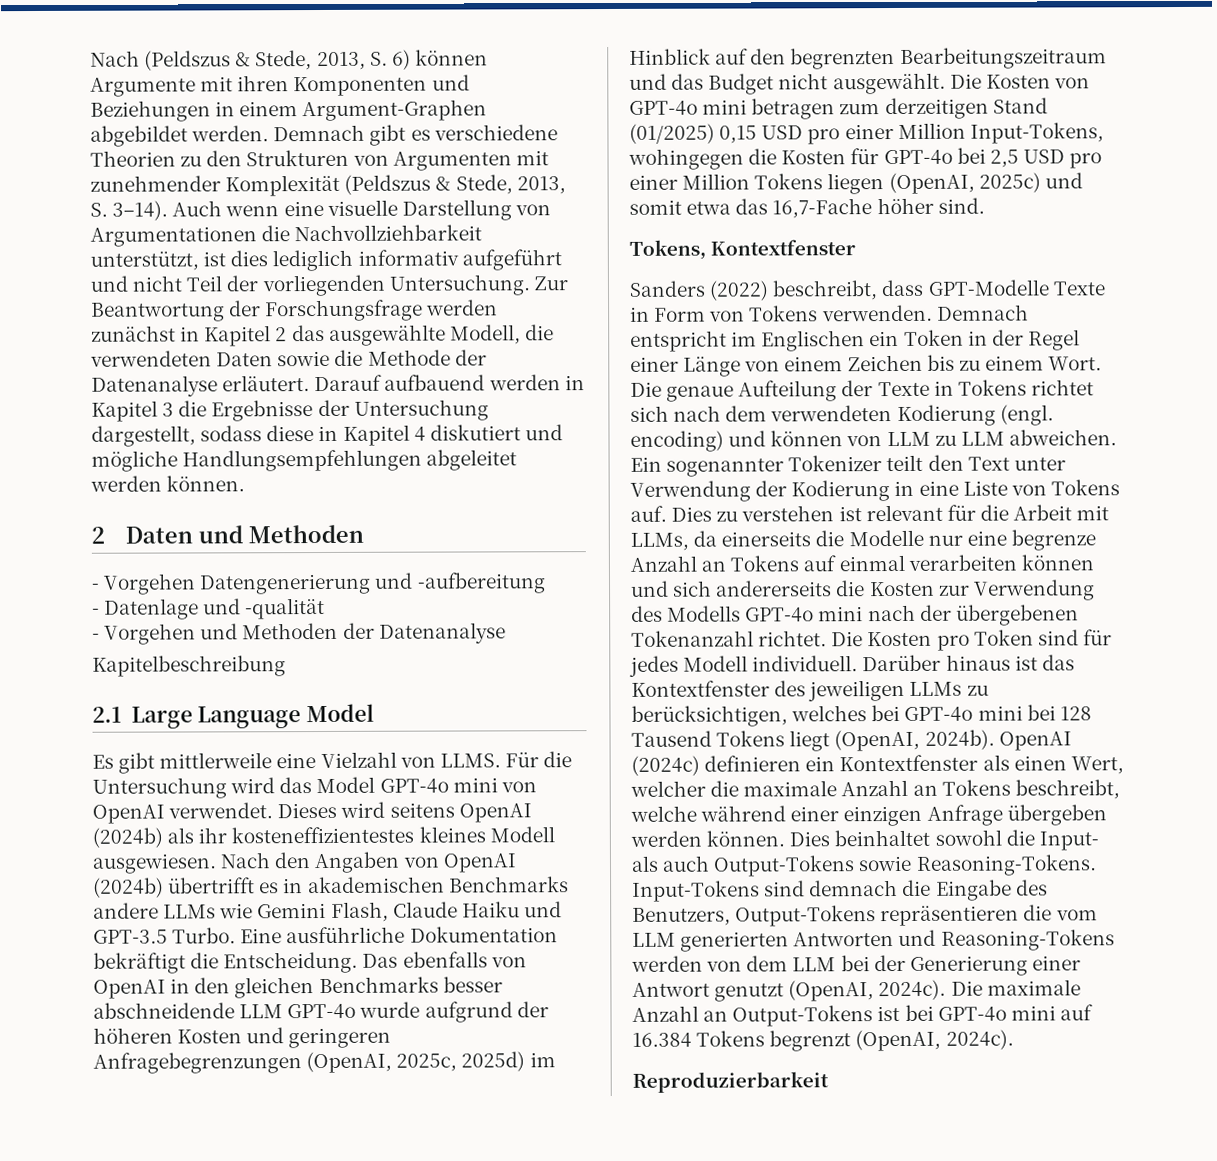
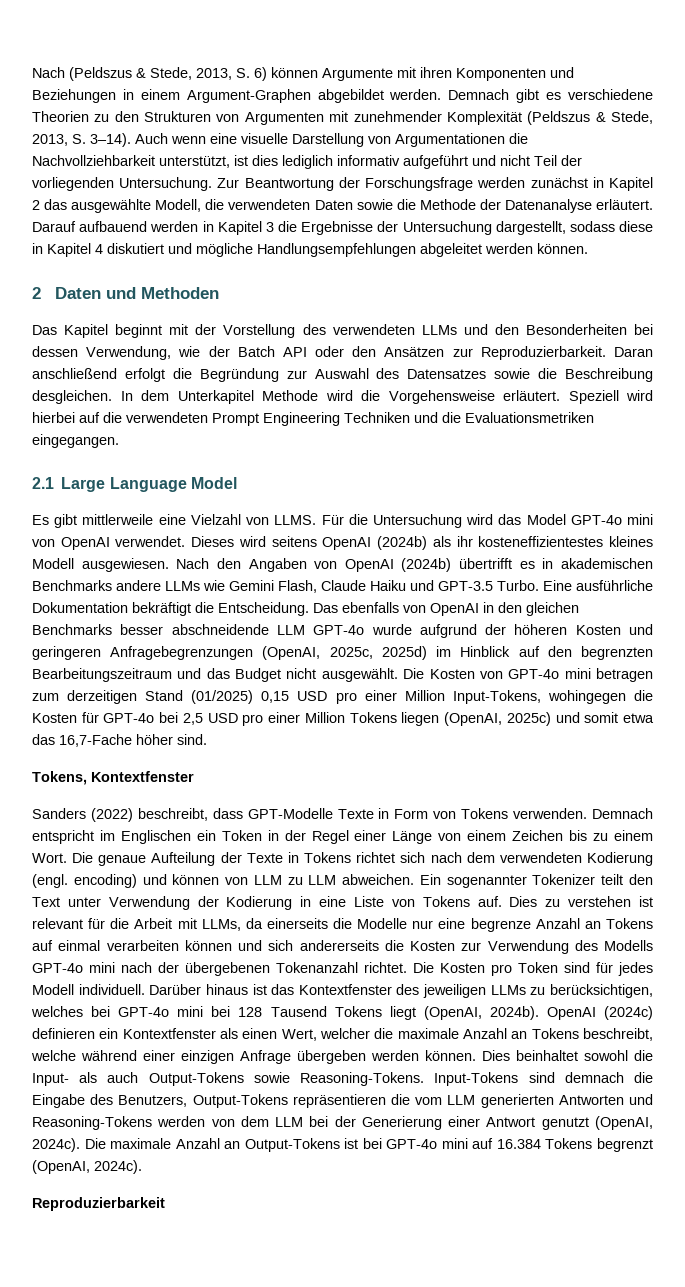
[92,572,546,595] [92,597,326,620] [92,622,506,645] [92,655,286,677] - Vorgehen Datengenerierung und -aufbereitung // - Datenlage und -qualität // - Vorgehen und Methoden der Datenanalyse // Kapitelbeschreibung -> [32,324,653,338] [32,346,653,360] [32,368,653,382] [32,390,653,404] [32,412,594,426] [32,434,119,448] Das Kapitel beginnt mit der Vorstellung des verwendeten LLMs und den Besonderheiten bei dessen Verwendung, wie der Batch API oder den Ansätzen zur Reproduzierbarkeit. Daran anschließend erfolgt die Begründung zur Auswahl des Datensatzes sowie die Beschreibung desgleichen. In dem Unterkapitel Methode wird die Vorgehensweise erläutert. Speziell wird hierbei auf die verwendeten Prompt Engineering Techniken und die Evaluationsmetriken eingegangen.

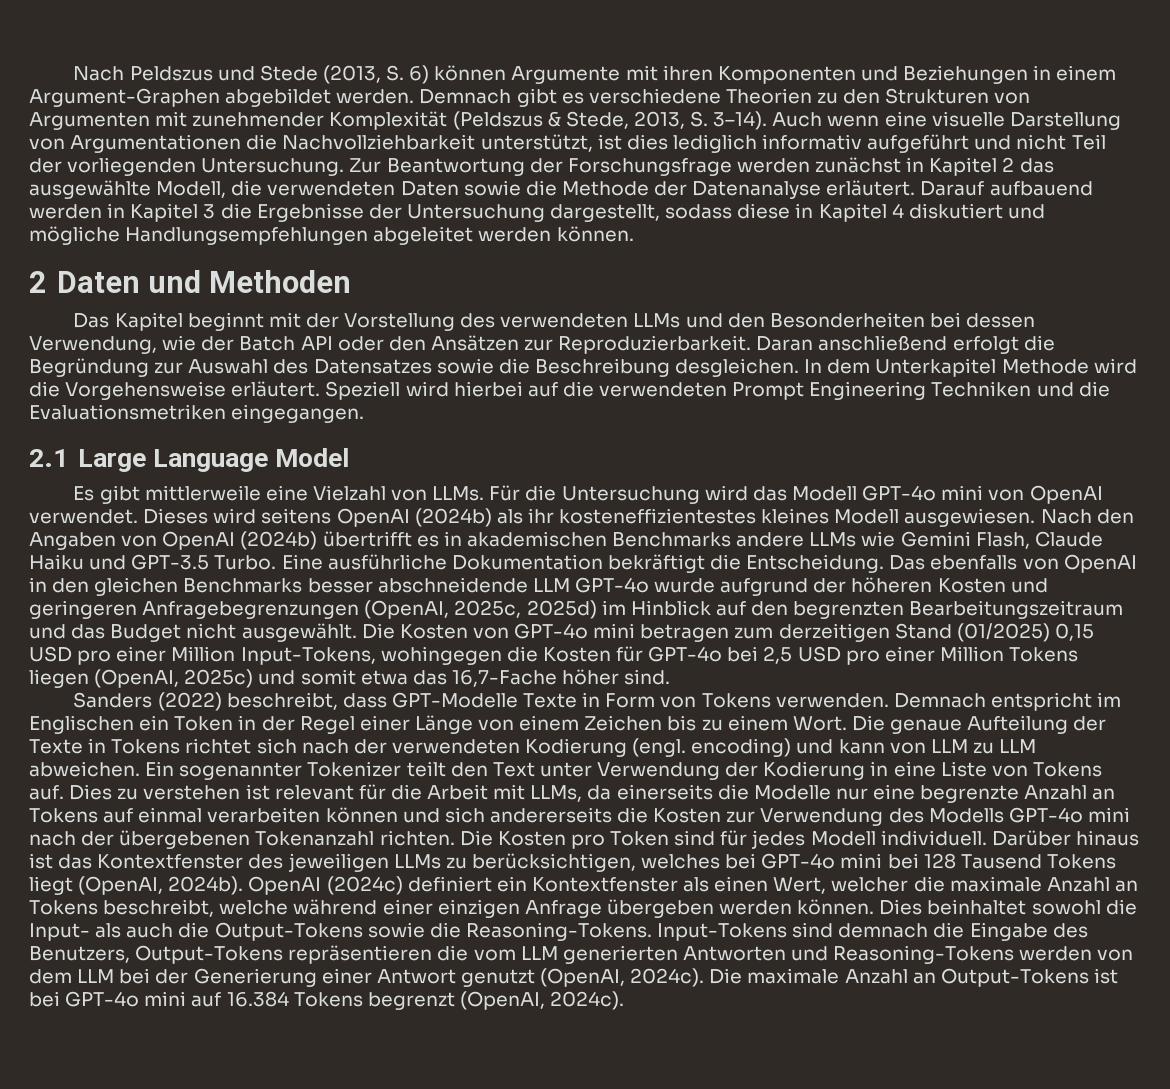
[32,67,232,81] Nach (Peldszus & Stede, 2013, -> [73,65,381,84] Nach Peldszus und Stede (2013,
[274,515,317,525] LLMS. -> [432,486,485,501] LLMs.
[526,514,566,525] Model -> [791,486,857,501] Modell
[32,771,194,785] // Tokens, Kontextfenster -> (671, 677) none
[466,852,495,863] dem -> [353,739,387,754] der
[172,874,220,885] können -> [838,739,885,754] kann
[470,918,531,932] begrenze -> [920,785,1020,803] begrenzte
[364,962,407,973] richtet. -> [379,830,455,846] richten.
[32,1028,95,1039] definieren -> [407,876,492,892] definiert
(139, 1077) none -> [178,922,210,938] die
(290, 1077) none -> [429,922,461,938] die
[32,1197,165,1211] // Reproduzierbarkeit -> (625, 1000) none

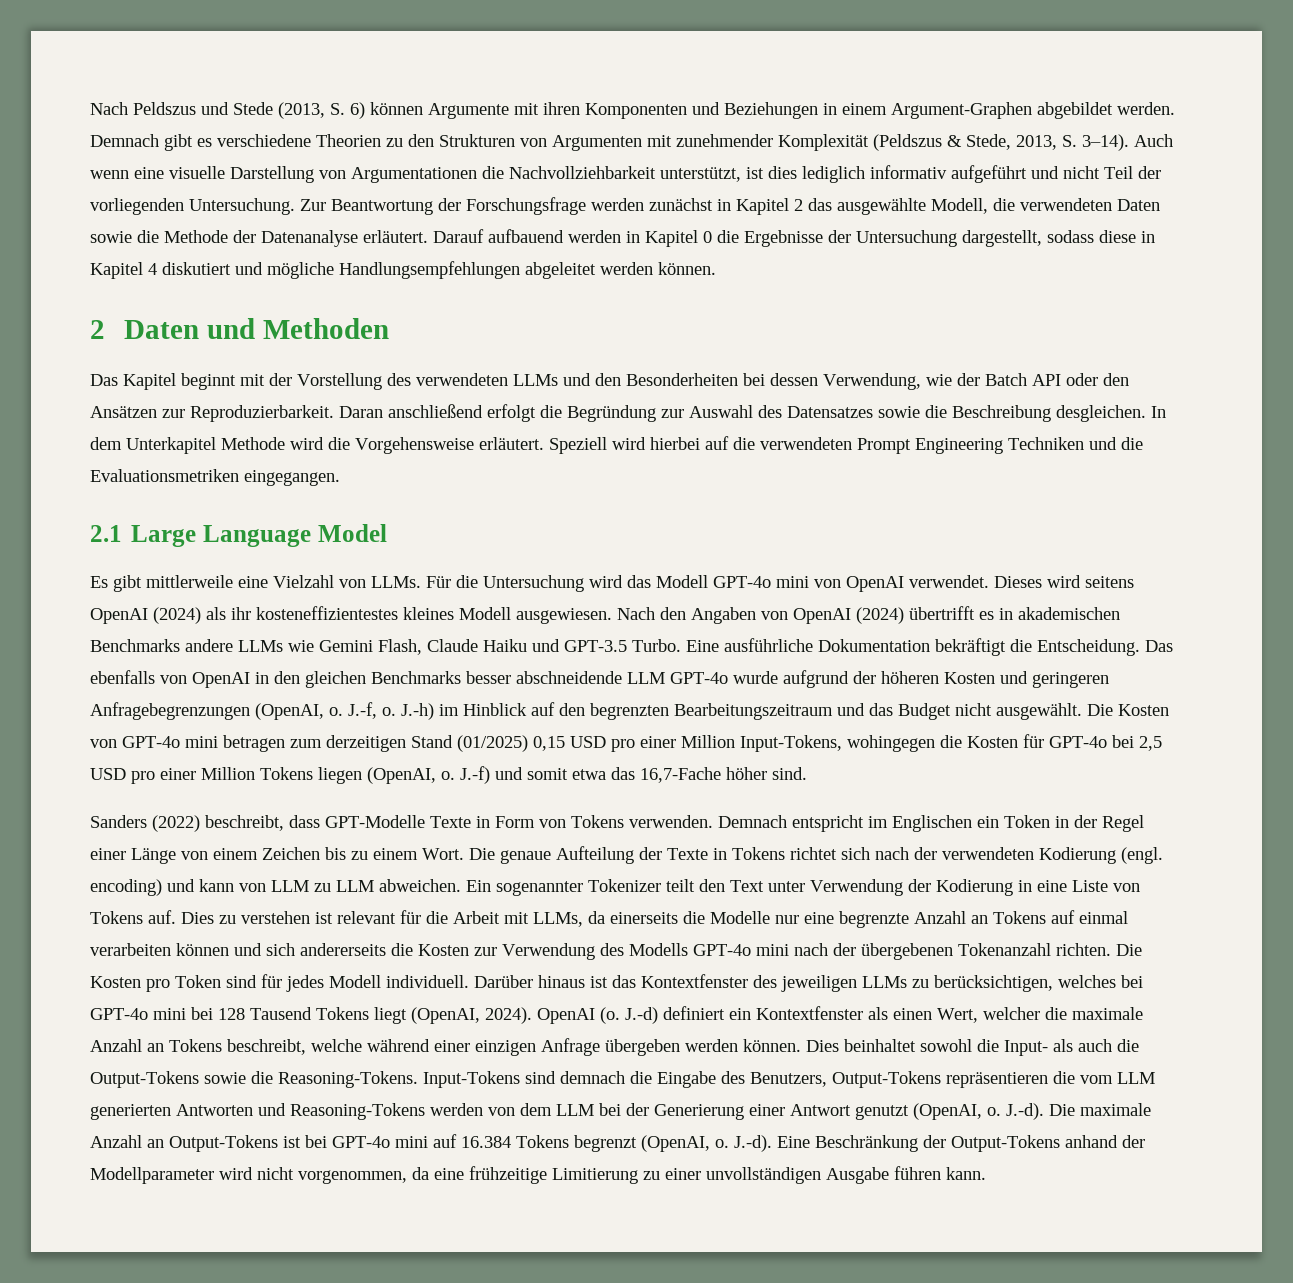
[203,204,216,219] 3 -> [703,231,712,243] 0
[414,508,492,527] (2024b) -> [153,607,201,624] (2024)
[240,531,318,550] (2024b) -> [856,607,904,624] (2024)
[454,600,597,619] 2025c, 2025d) -> [329,702,434,720] o. J.-f, o. J.-h)
[184,669,254,688] 2025c) -> [441,766,490,784] o. J.-f)
[168,876,403,895] 2024b). OpenAI (2024c) -> [485,1007,658,1024] 2024). OpenAI (o. J.-d)
[630,968,705,987] 2024c). -> [987,1103,1044,1120] o. J.-d).
[550,991,625,1010] 2024c). -> [715,1135,1145,1152] [90,1166,986,1184] o. J.-d). Eine Beschränkung der Output-Tokens anhand der Modellparameter wird nicht vorgenommen, da eine frühzeitige Limitierung zu einer unvollständigen Ausgabe führen kann.

